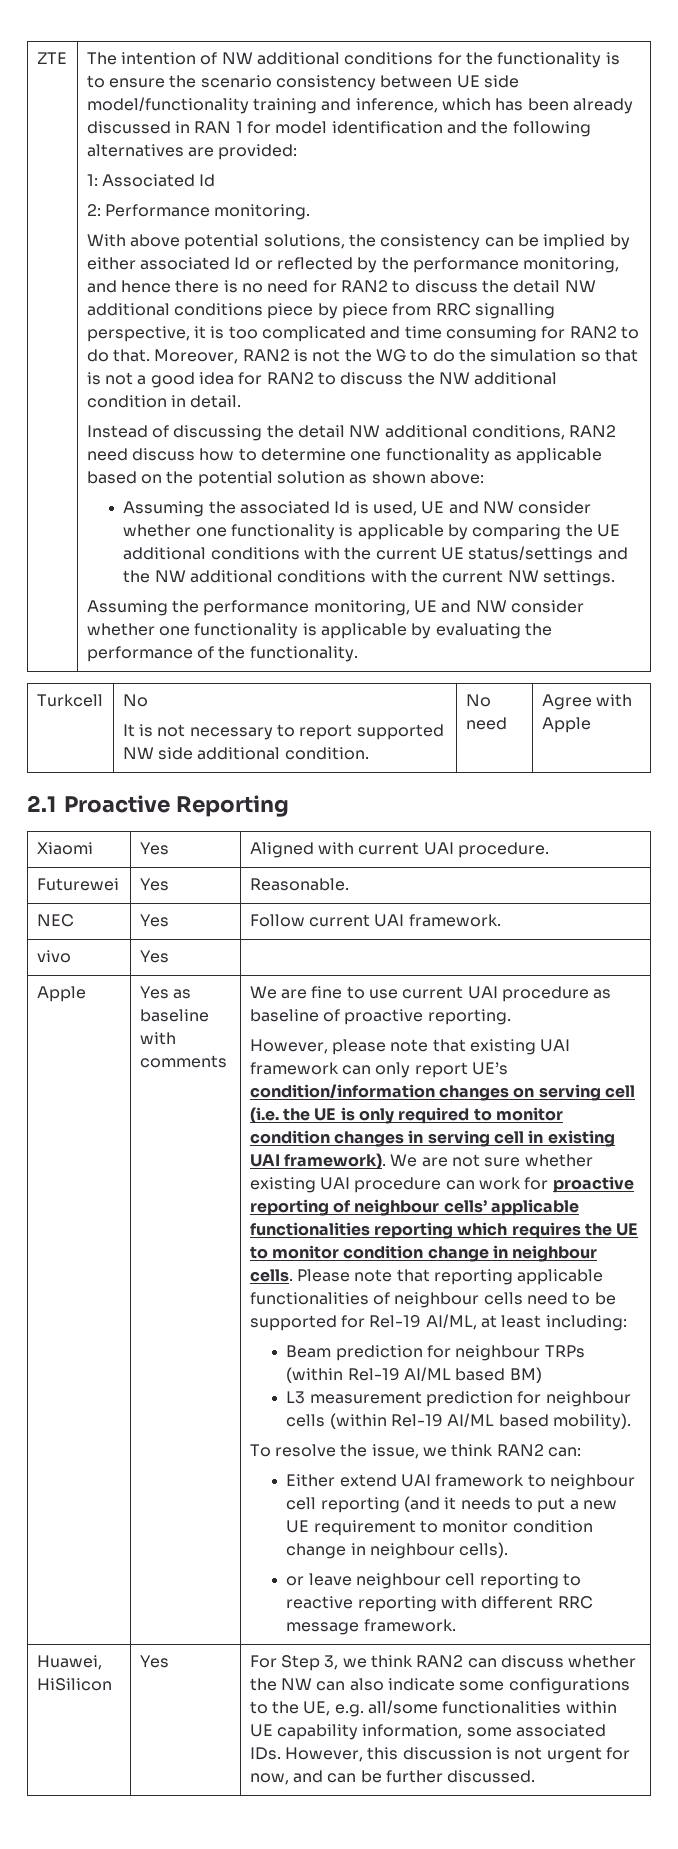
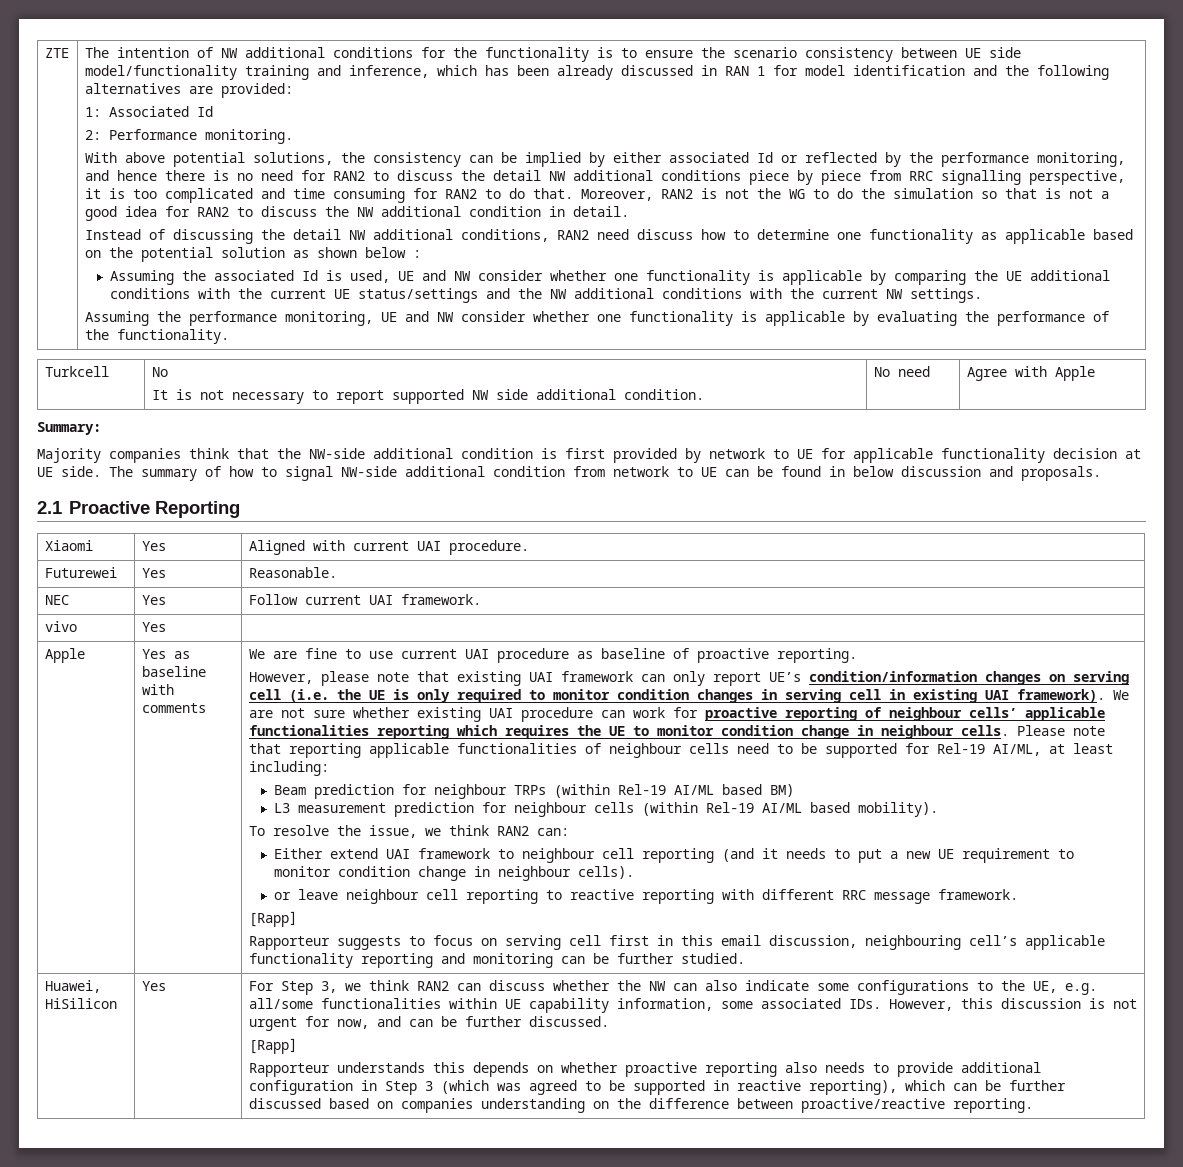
[430,471,485,484] above: -> [364,247,421,258] below :
(591, 725) none -> [37,422,101,435] [37,448,1141,463] [37,466,1101,481] // Summary: // Majority companies think that the NW-side additional condition is first provided by network to UE for applicable functionality decision at UE side. The summary of how to signal NW-side additional condition from network to UE can be found in below discussion and proposals.
(456, 1625) none -> [248,911,297,927] [248,935,1105,950] [248,953,745,968] // [Rapp] // Rapporteur suggests to focus on serving cell first in this email discussion, neighbouring cell’s applicable functionality reporting and monitoring can be further studied.
(536, 1776) none -> [248,1038,297,1054] [248,1062,1041,1077] [248,1080,1066,1095] [248,1098,1033,1113] // [Rapp] // Rapporteur understands this depends on whether proactive reporting also needs to provide additional configuration in Step 3 (which was agreed to be supported in reactive reporting), which can be further discussed based on companies understanding on the difference between proactive/reactive reporting.

